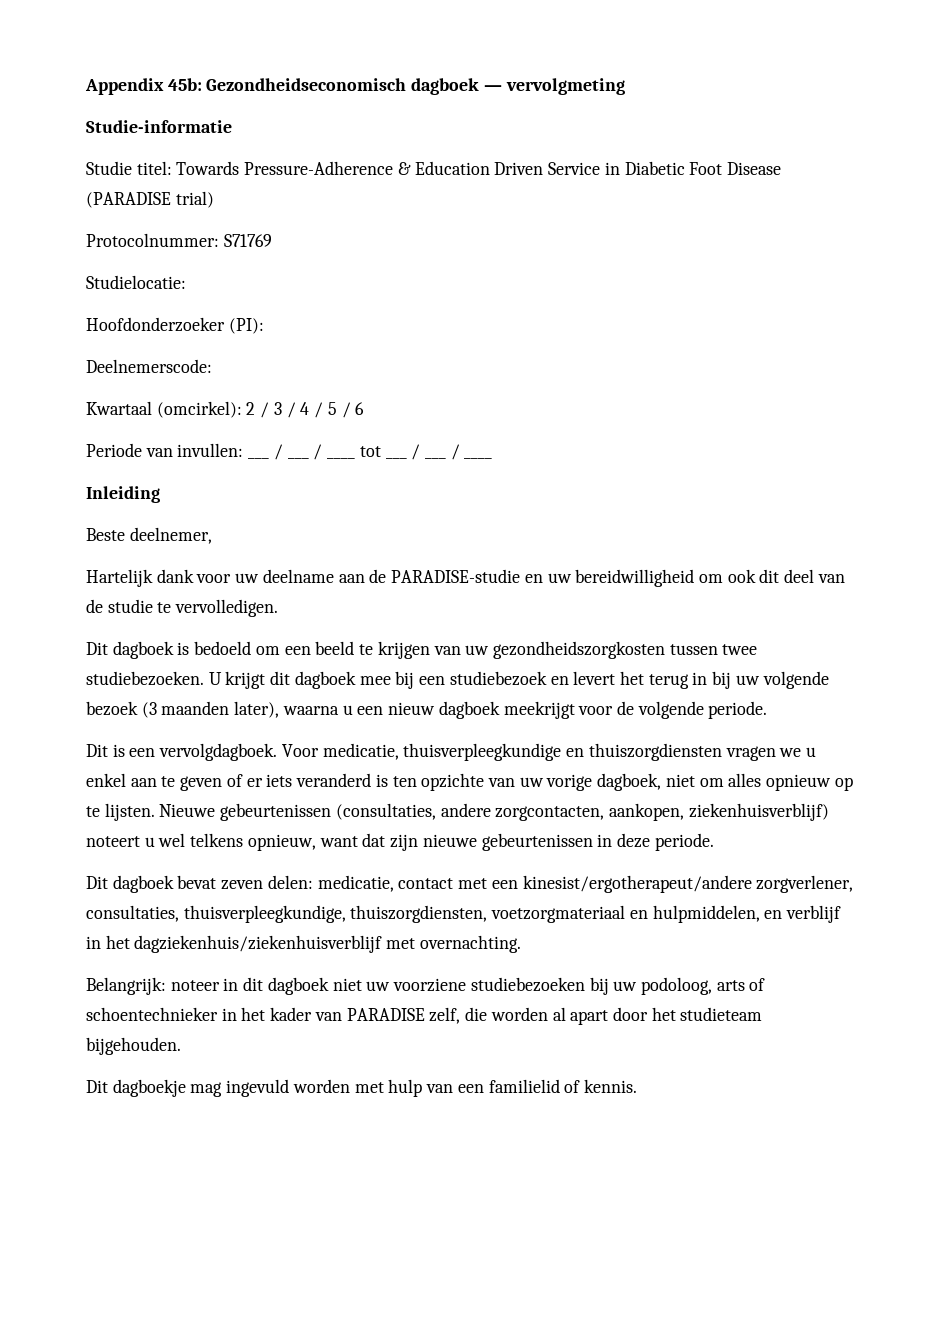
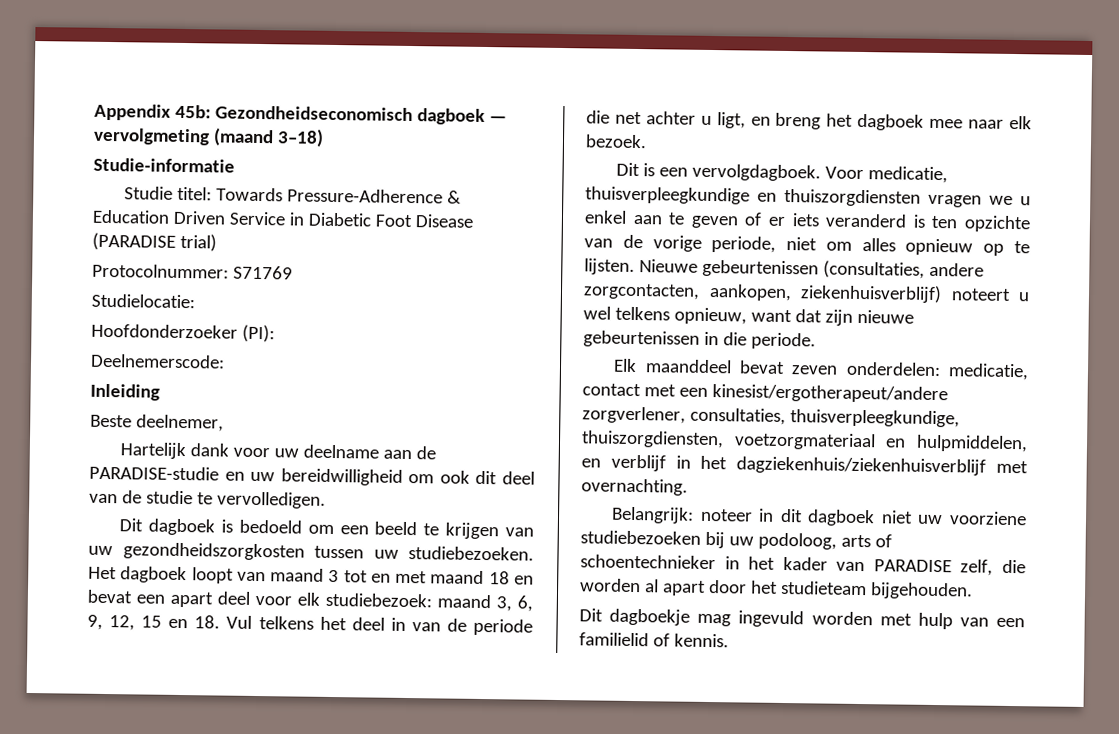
(625, 86) none -> [212,127,324,147] (maand 3–18)
[86,401,365,418] [86,443,244,457] [248,444,356,460] [359,446,381,457] [385,444,493,460] // Kwartaal (omcirkel): 2 / 3 / 4 / 5 / 6 // Periode van invullen: ___ / ___ / ____ tot ___ / ___ / ____ -> (225, 361) none
[722,644,758,655] [86,671,829,689] [86,701,768,719] twee studiebezoeken. U krijgt dit dagboek mee bij een studiebezoek en levert het terug in bij uw volgende bezoek (3 maanden later), waarna u een nieuw dagboek meekrijgt voor de volgende periode. -> [373,546,534,561] [88,566,534,585] [87,589,533,612] [87,614,533,636] [586,110,1033,131] [585,134,647,149] uw studiebezoeken. Het dagboek loopt van maand 3 tot en met maand 18 en bevat een apart deel voor elk studiebezoek: maand 3, 6, 9, 12, 15 en 18. Vul telkens het deel in van de periode die net achter u ligt, en breng het dagboek mee naar elk bezoek.
[519,773,662,791] uw vorige dagboek, -> [622,234,777,253] de vorige periode,
[616,833,714,851] [86,875,174,893] deze periode. // Dit dagboek -> [722,332,816,350] [613,358,732,374] die periode. // Elk maanddeel
[267,875,313,889] delen: -> [845,361,941,377] onderdelen:

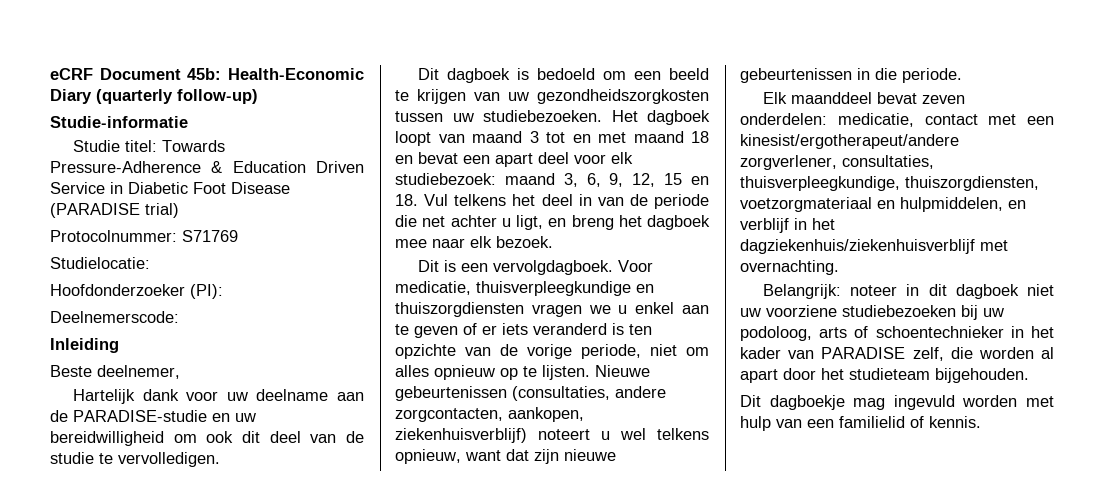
[94,103,507,125] [93,127,324,147] Appendix 45b: Gezondheidseconomisch dagboek — vervolgmeting (maand 3–18) -> [50,68,364,80] [50,89,258,104] eCRF Document 45b: Health-Economic Diary (quarterly follow-up)

